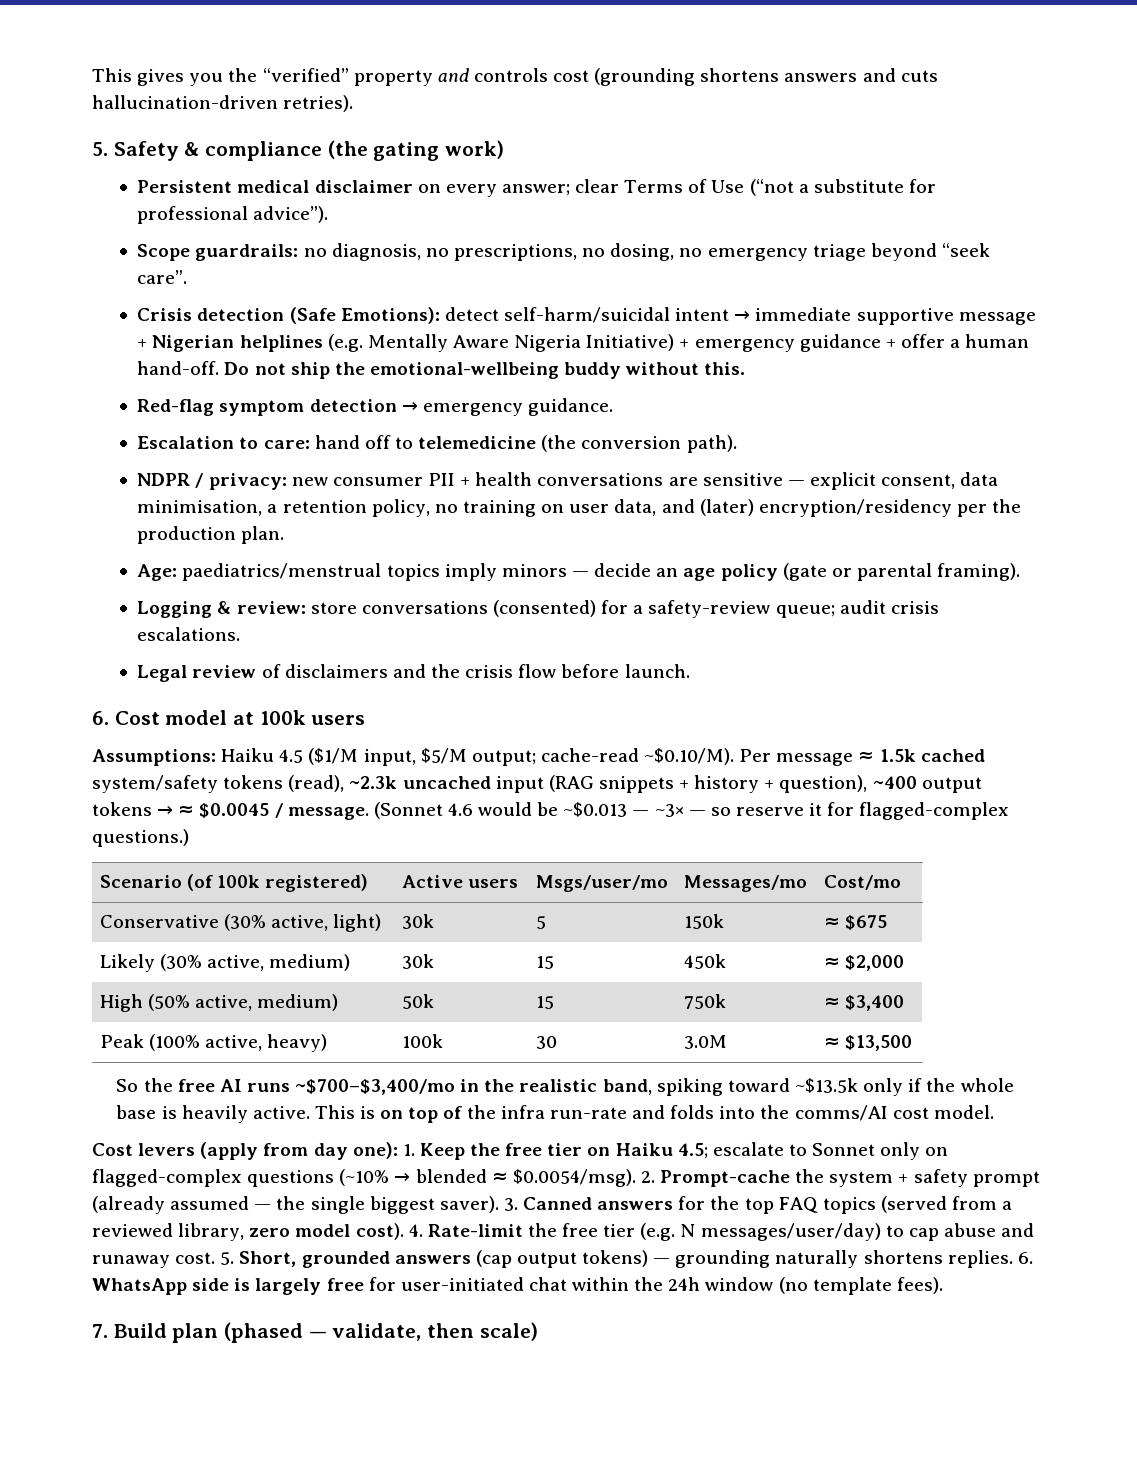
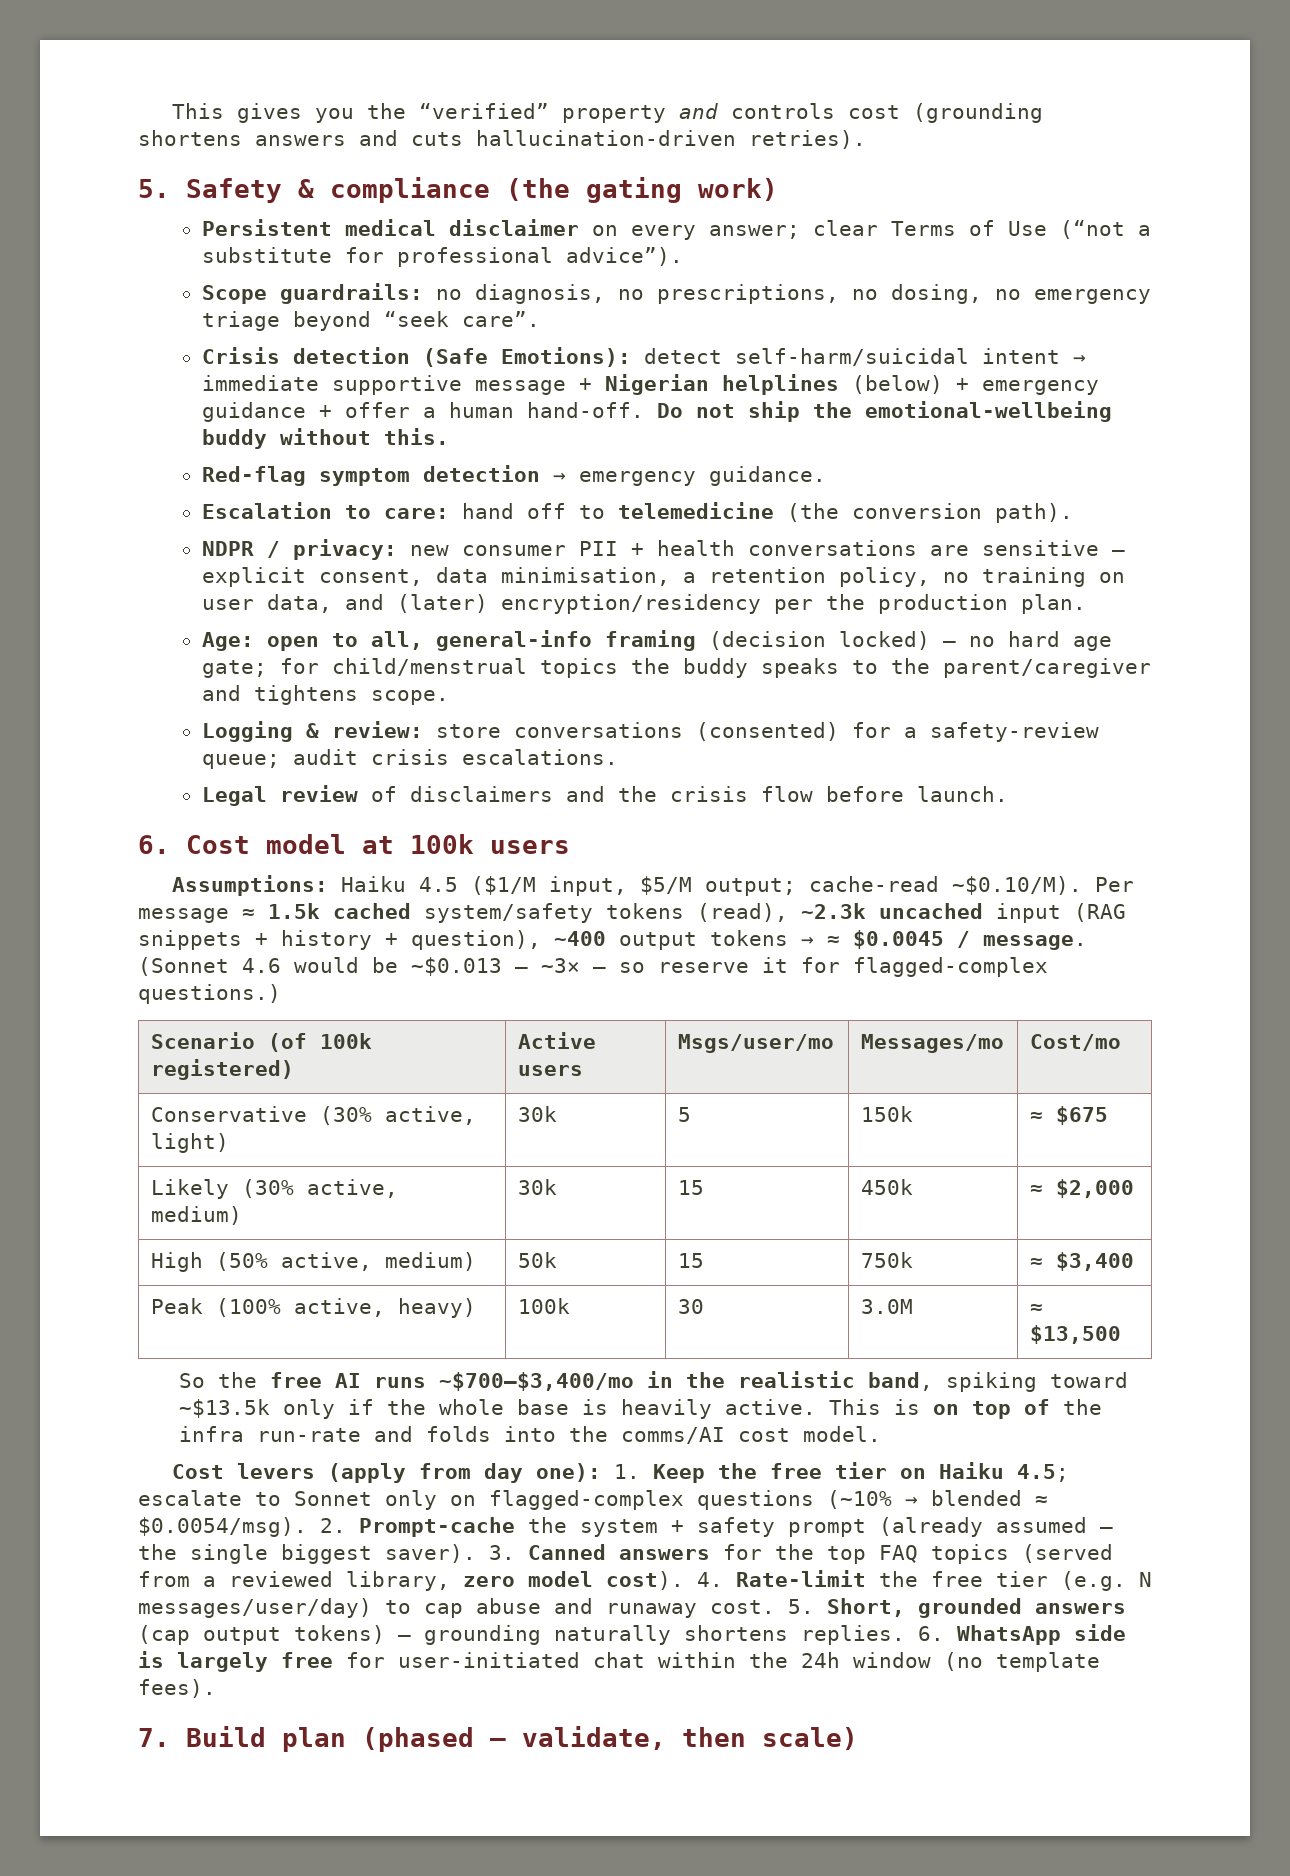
[327,334,675,352] (e.g. Mentally Aware Nigeria Initiative) -> [851,375,943,394] (below)
[182,563,1021,581] paediatrics/menstrual topics imply minors — decide an age policy (gate or parental framing). -> [266,630,1112,651] [201,658,1151,678] [201,685,449,705] open to all, general-info framing (decision locked) — no hard age gate; for child/menstrual topics the buddy speaks to the parent/caregiver and tightens scope.

